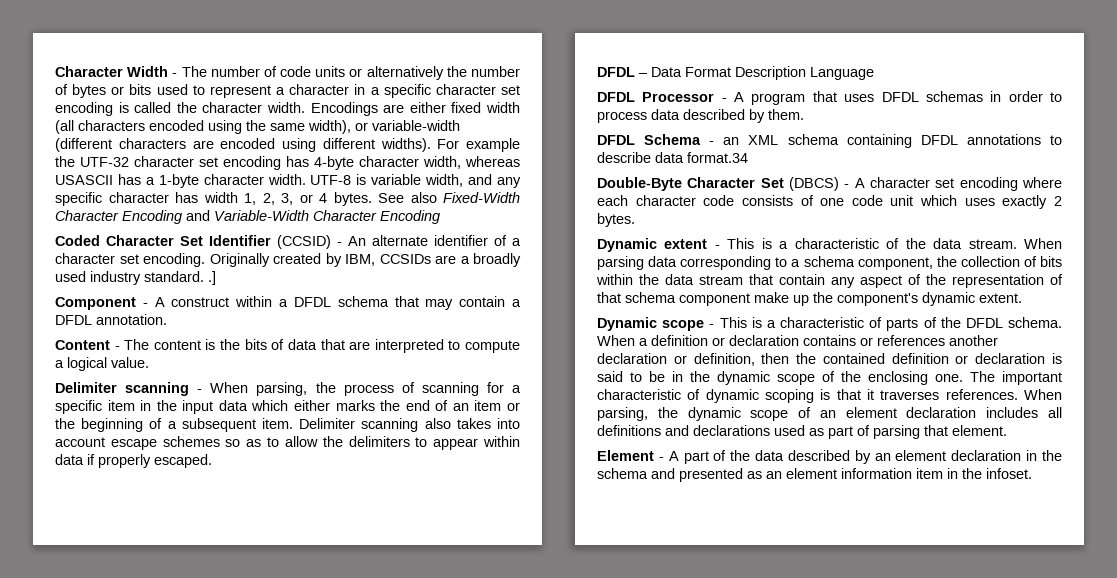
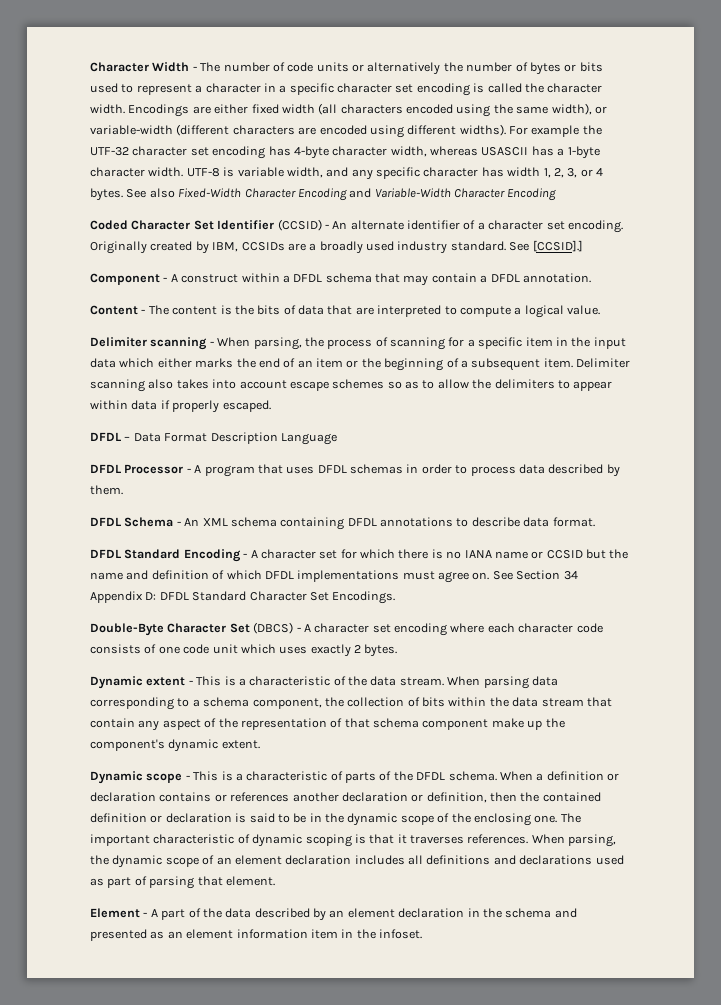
[208,271,216,285] .] -> [509,240,583,252] See [CCSID].]
[723,137,740,145] an -> [184,518,200,526] An
[687,152,748,163] format.34 -> [552,517,595,527] [90,549,629,562] [90,570,578,583] [90,591,396,604] format. // DFDL Standard Encoding - A character set for which there is no IANA name or CCSID but the name and definition of which DFDL implementations must agree on. See Section 34 Appendix D: DFDL Standard Character Set Encodings.

